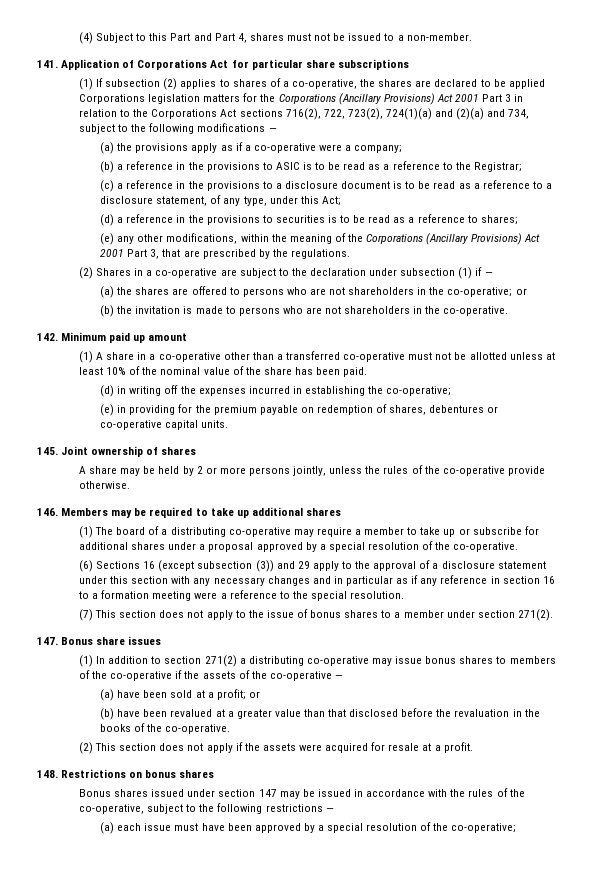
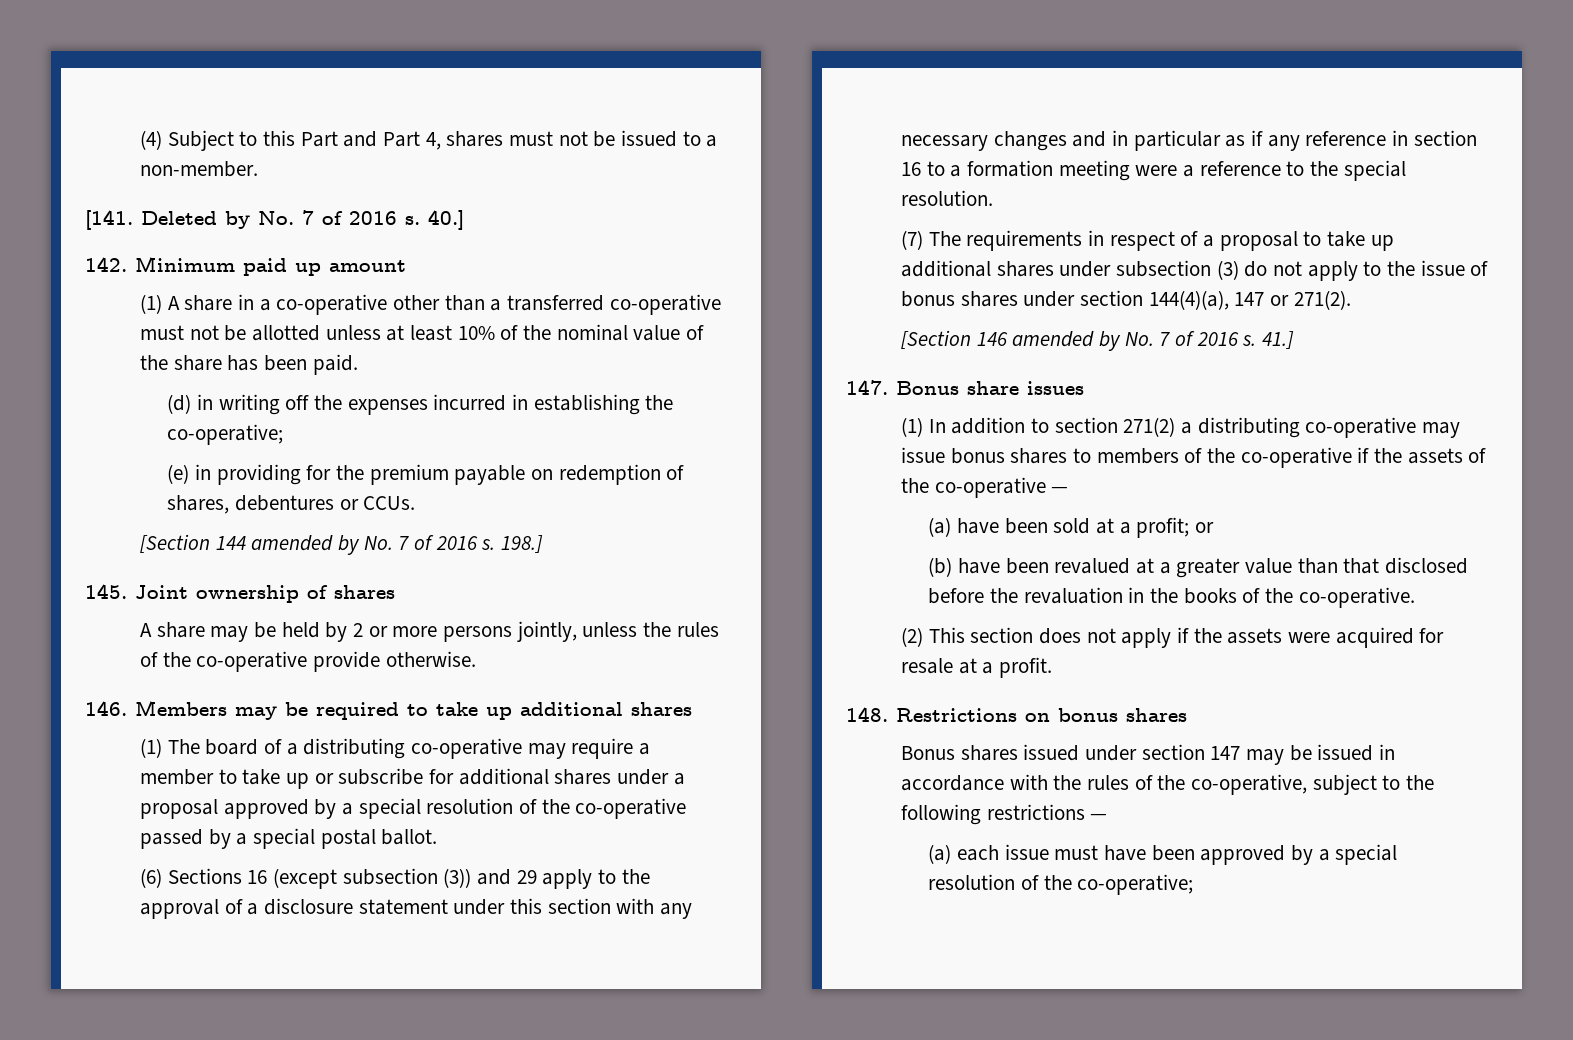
[37,59,409,70] [79,78,545,90] [79,93,524,105] [79,108,530,120] [79,123,277,134] [100,142,403,154] [100,161,522,173] [100,180,552,192] [100,195,341,206] [100,214,518,226] [100,233,541,245] [100,249,350,259] [79,267,493,279] [100,286,527,298] [100,305,509,317] 141. Application of Corporations Act for particular share subscriptions // (1) If subsection (2) applies to shares of a co-operative, the shares are declared to be applied Corporations legislation matters for the Corporations (Ancillary Provisions) Act 2001 Part 3 in relation to the Corporations Act sections 716(2), 722, 723(2), 724(1)(a) and (2)(a) and 734, subject to the following modifications — // (a) the provisions apply as if a co-operative were a company; // (b) a reference in the provisions to ASIC is to be read as a reference to the Registrar; // (c) a reference in the provisions to a disclosure document is to be read as a reference to a disclosure statement, of any type, under this Act; // (d) a reference in the provisions to securities is to be read as a reference to shares; // (e) any other modifications, within the meaning of the Corporations (Ancillary Provisions) Act 2001 Part 3, that are prescribed by the regulations. // (2) Shares in a co-operative are subject to the declaration under subsection (1) if — // (a) the shares are offered to persons who are not shareholders in the co-operative; or // (b) the invitation is made to persons who are not shareholders in the co-operative. -> [85,210,464,230] [141. Deleted by No. 7 of 2016 s. 40.]
[100,420,229,430] co-operative capital units. -> [363,496,416,510] [139,534,543,555] CCUs. // [Section 144 amended by No. 7 of 2016 s. 198.]
[453,542,519,552] co-operative. -> [575,798,687,819] [139,828,438,849] co-operative passed by a special postal ballot.
[95,610,185,618] This section does -> [928,230,1394,251] [900,260,1268,280] The requirements in respect of a proposal to take up additional shares under subsection (3) do
[381,609,553,621] to a member under section 271(2). -> [1023,290,1351,310] [900,330,1294,351] under section 144(4)(a), 147 or 271(2). // [Section 146 amended by No. 7 of 2016 s. 41.]

